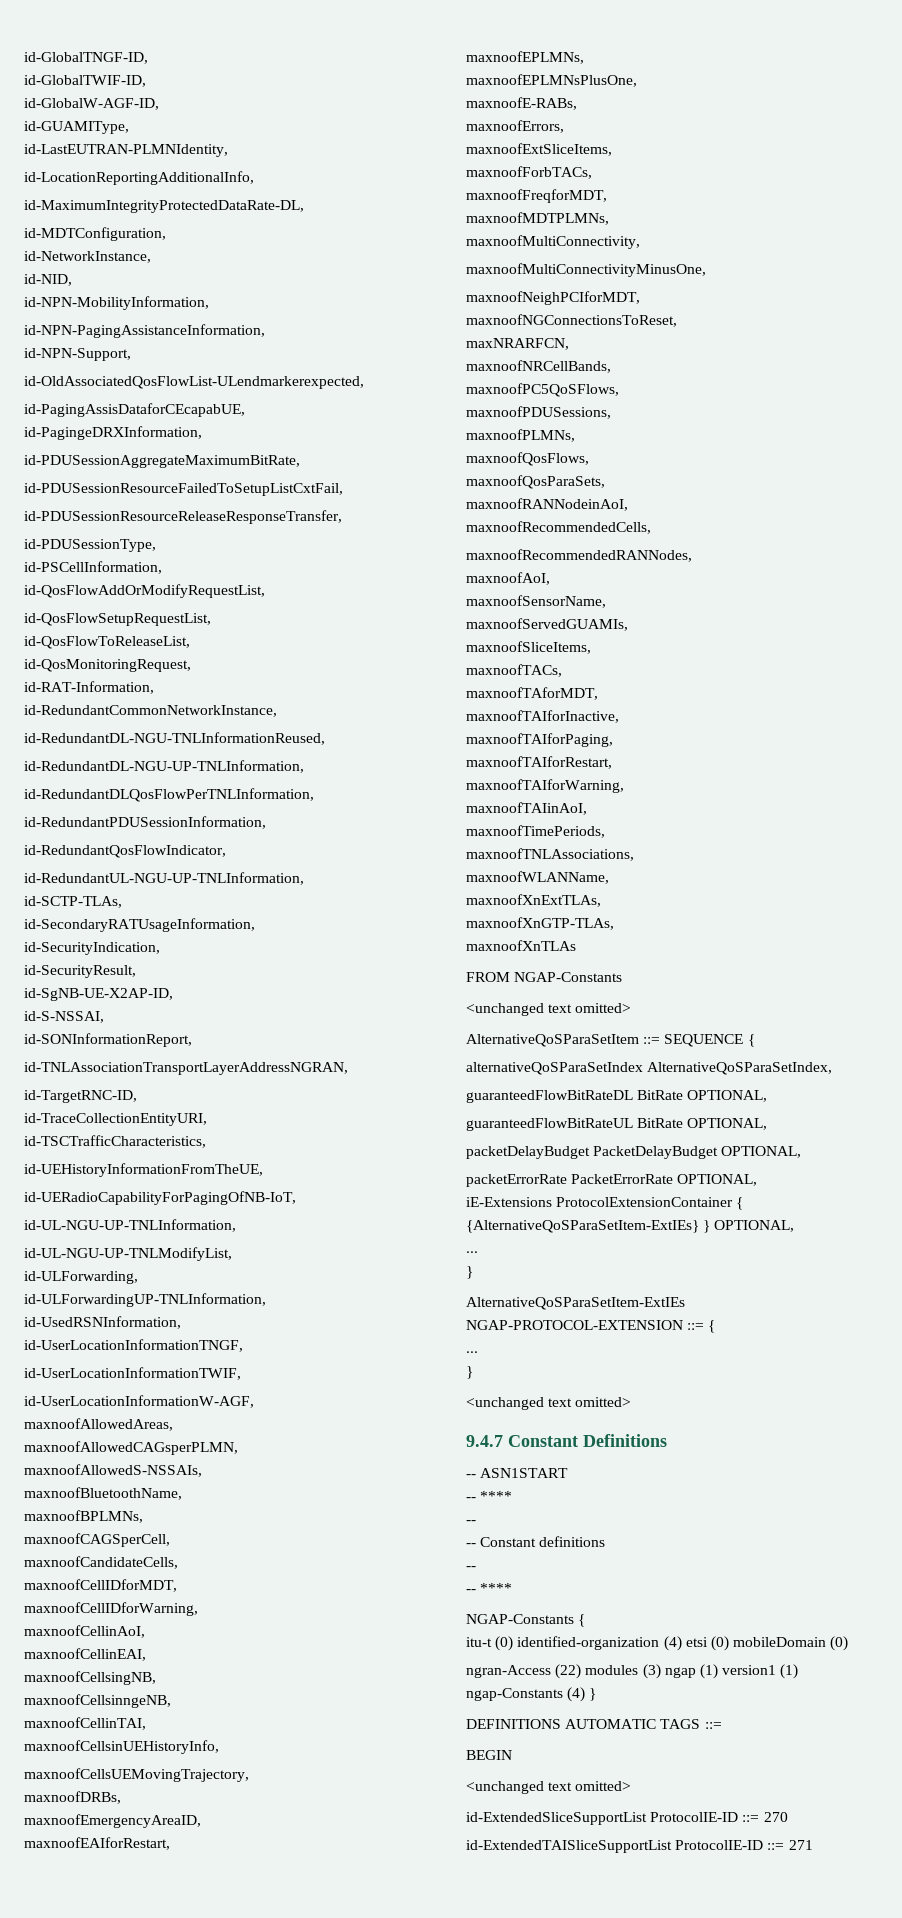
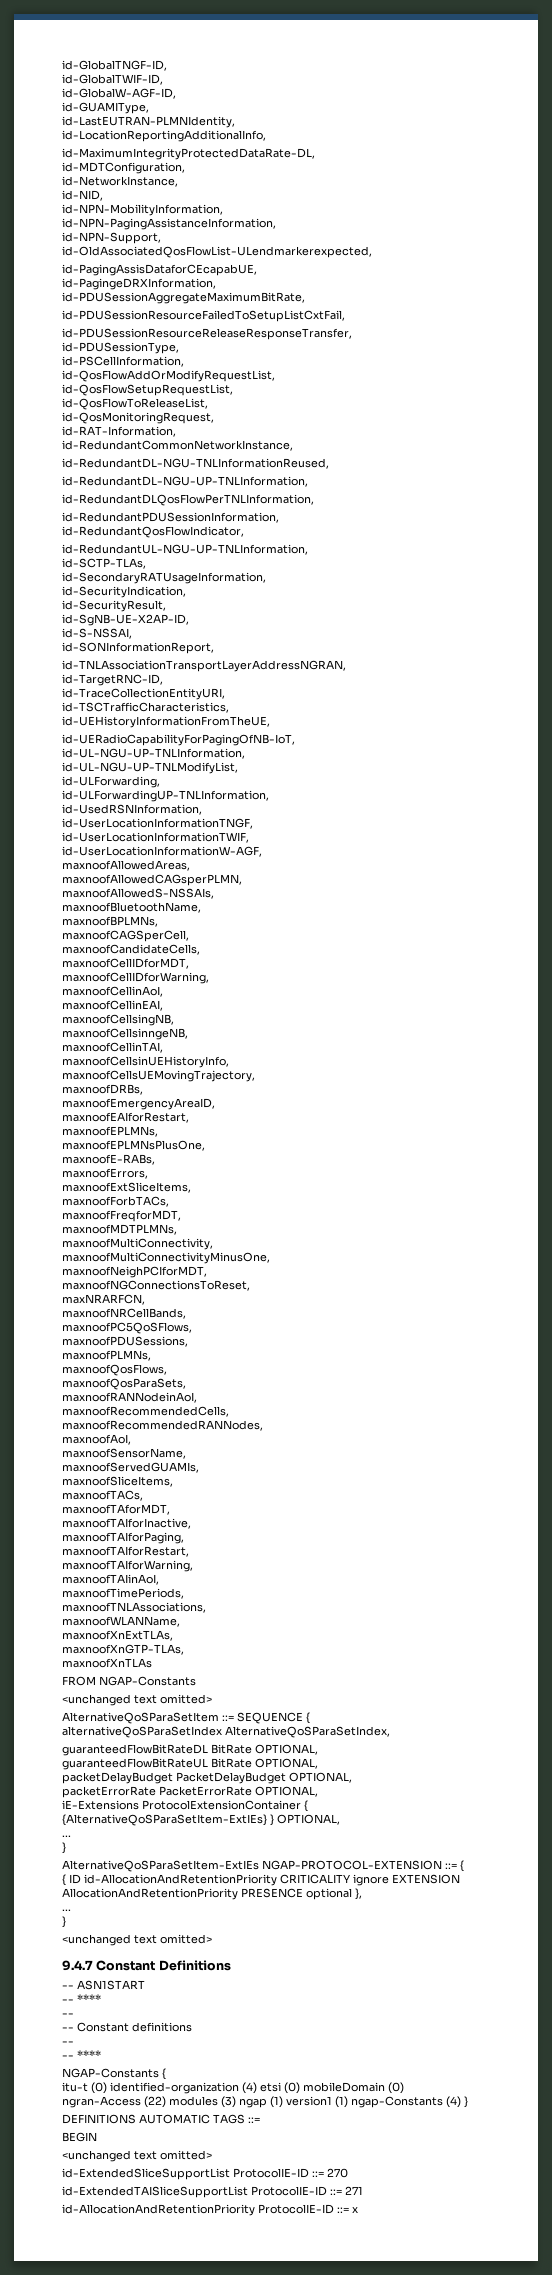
(716, 1326) none -> [62,1874,460,1886] [62,1888,362,1900] // { ID id-AllocationAndRetentionPriority CRITICALITY ignore EXTENSION AllocationAndRetentionPriority PRESENCE optional },
(813, 1845) none -> [62,2204,358,2216] // id-AllocationAndRetentionPriority ProtocolIE-ID ::= x

